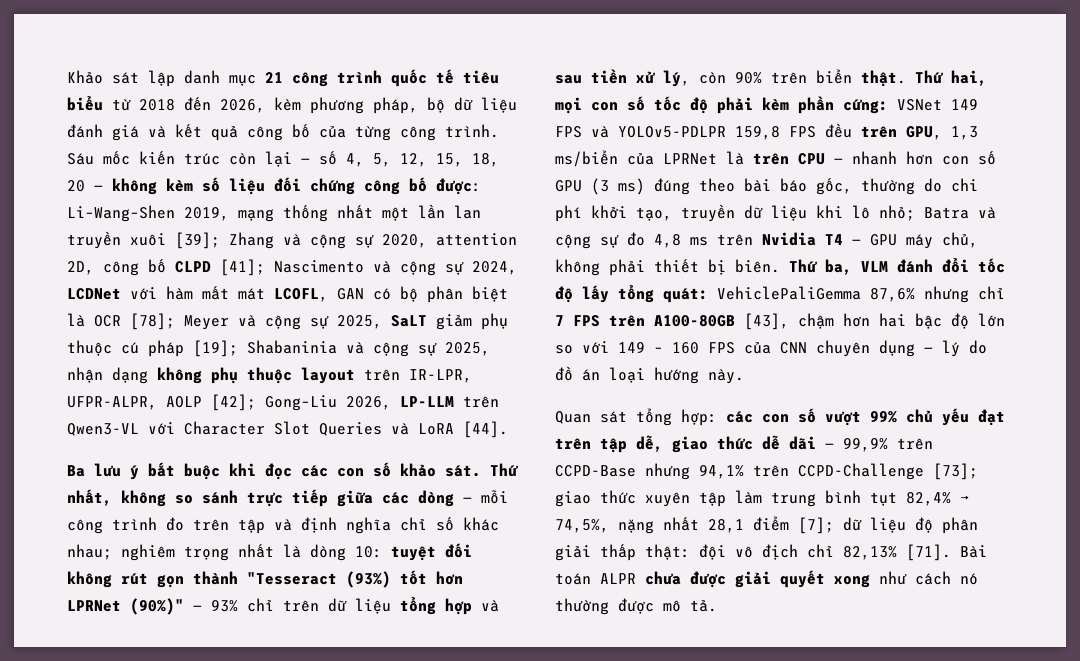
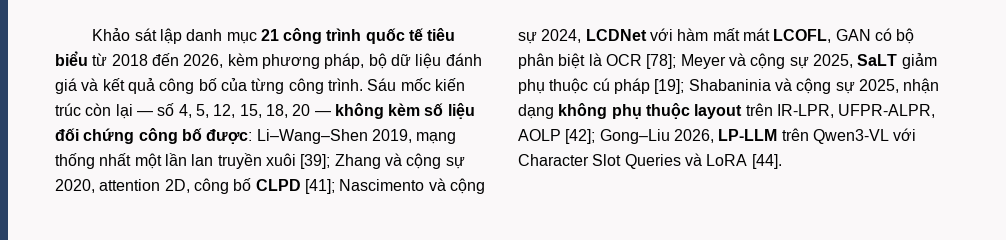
[67,462,519,480] [67,489,508,507] [67,517,499,534] [67,543,472,561] [67,570,463,588] [67,597,499,615] [555,69,987,87] [555,96,978,114] [555,123,978,140] [555,150,996,167] [555,178,978,195] [555,204,996,222] [555,232,978,249] [555,258,1005,276] [555,285,1005,303] [555,313,1005,330] [555,340,987,357] [555,366,744,384] [555,408,1005,426] [555,435,933,453] [555,463,978,480] [555,490,969,507] [555,516,978,534] [555,544,987,561] [555,570,978,588] [555,598,717,615] // Ba lưu ý bắt buộc khi đọc các con số khảo sát. Thứ nhất, không so sánh trực tiếp giữa các dòng — mỗi công trình đo trên tập và định nghĩa chỉ số khác nhau; nghiêm trọng nhất là dòng 10: tuyệt đối không rút gọn thành "Tesseract (93%) tốt hơn LPRNet (90%)" — 93% chỉ trên dữ liệu tổng hợp và sau tiền xử lý, còn 90% trên biển thật. Thứ hai, mọi con số tốc độ phải kèm phần cứng: VSNet 149 FPS và YOLOv5-PDLPR 159,8 FPS đều trên GPU, 1,3 ms/biển của LPRNet là trên CPU — nhanh hơn con số GPU (3 ms) đúng theo bài báo gốc, thường do chi phí khởi tạo, truyền dữ liệu khi lô nhỏ; Batra và cộng sự đo 4,8 ms trên Nvidia T4 — GPU máy chủ, không phải thiết bị biên. Thứ ba, VLM đánh đổi tốc độ lấy tổng quát: VehiclePaliGemma 87,6% nhưng chỉ 7 FPS trên A100-80GB [43], chậm hơn hai bậc độ lớn so với 149 – 160 FPS của CNN chuyên dụng — lý do đồ án loại hướng này. // Quan sát tổng hợp: các con số vượt 99% chủ yếu đạt trên tập dễ, giao thức dễ dãi — 99,9% trên CCPD-Base nhưng 94,1% trên CCPD-Challenge [73]; giao thức xuyên tập làm trung bình tụt 82,4% → 74,5%, nặng nhất 28,1 điểm [7]; dữ liệu độ phân giải thấp thật: đội vô địch chỉ 82,13% [71]. Bài toán ALPR chưa được giải quyết xong như cách nó thường được mô tả. -> (782, 161) none

